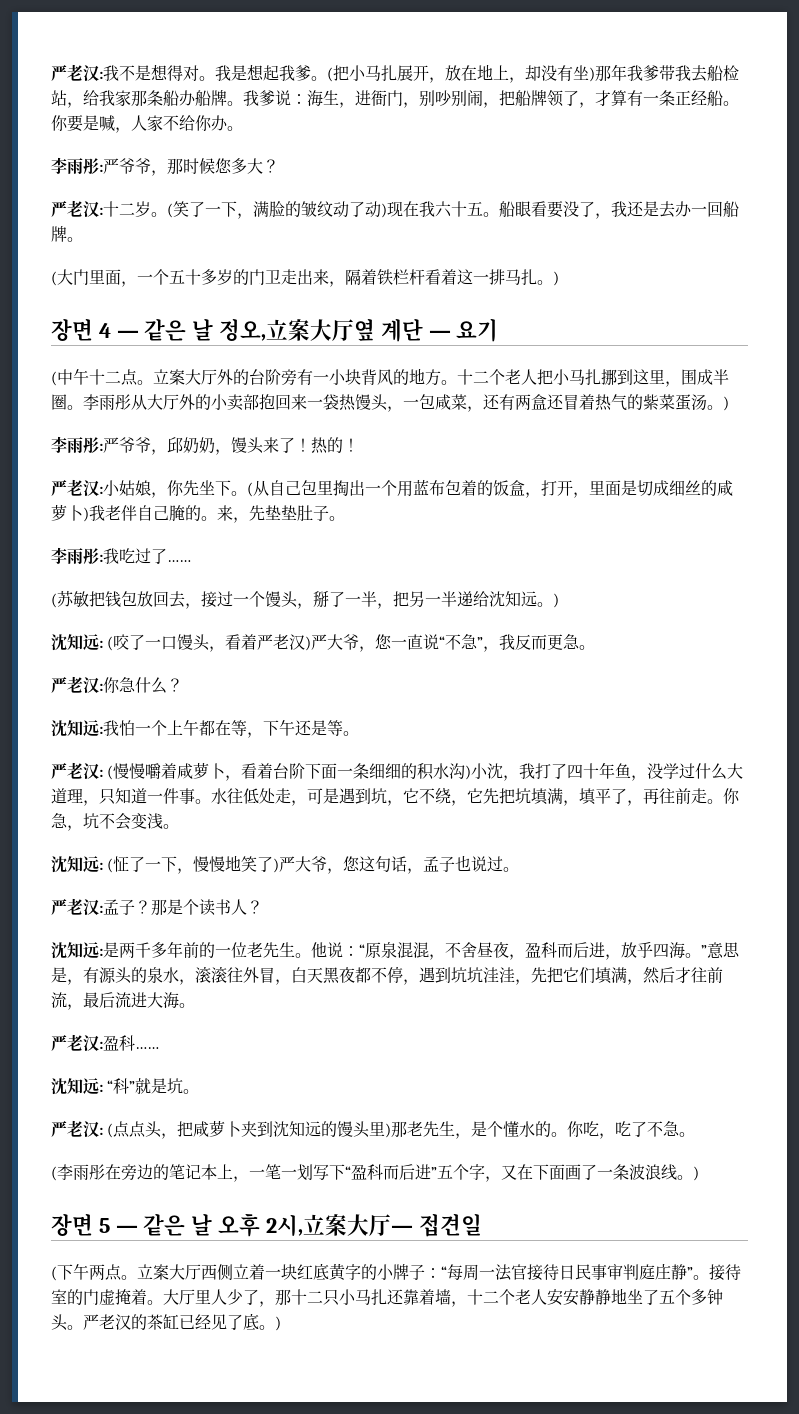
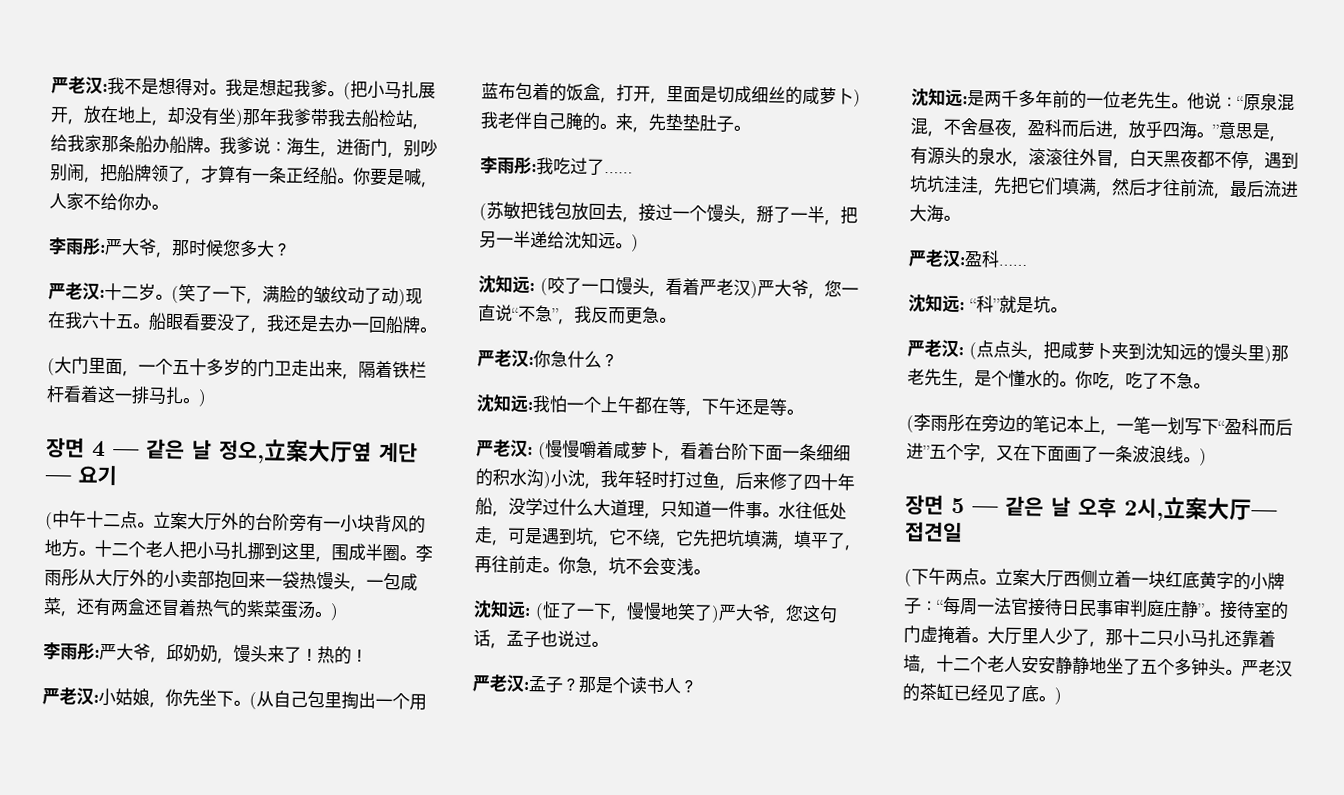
[119,158,135,174] 爷 -> [121,238,140,256] 大
[119,437,135,453] 爷 -> [116,643,134,661] 大
[535,763,552,779] 打 -> [617,470,787,491] 年轻时打过鱼，后来修
[615,763,632,778] 鱼 -> [475,497,493,516] 船

